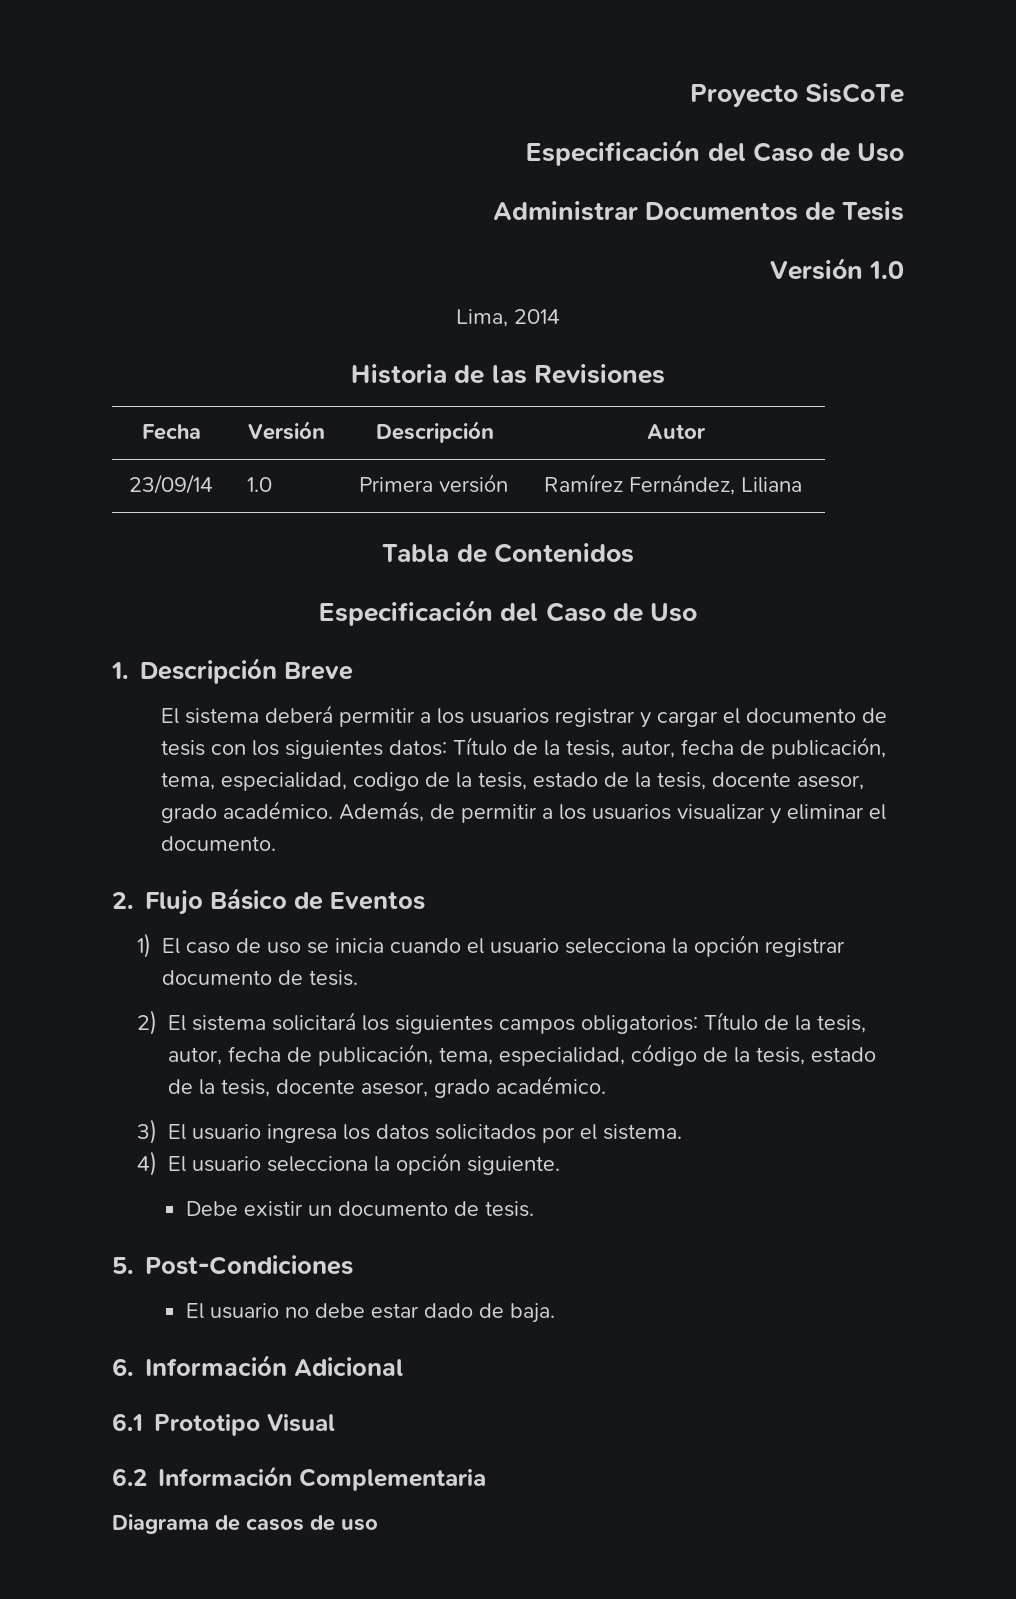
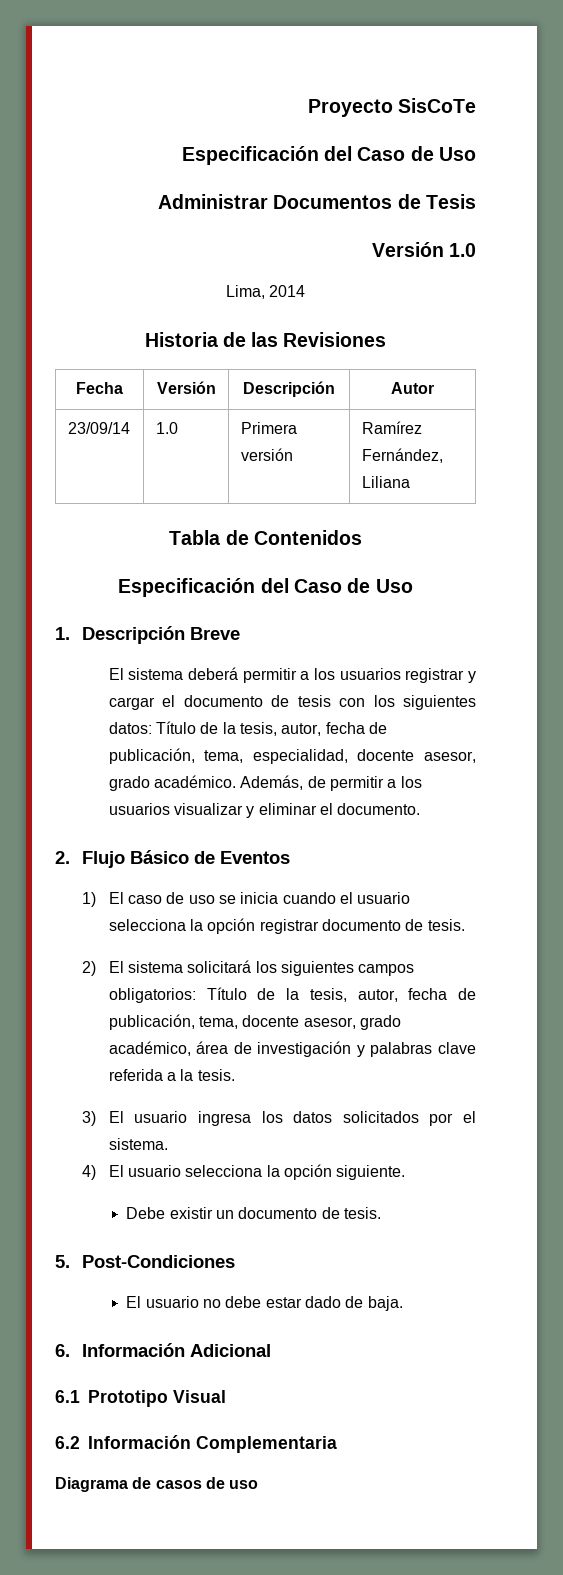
[353,772,707,791] codigo de la tesis, estado de la tesis, -> (348, 756) none
[498,1044,876,1066] [167,1076,606,1098] especialidad, código de la tesis, estado de la tesis, docente asesor, grado académico. -> [242,1015,402,1030] [108,1041,477,1057] [108,1069,235,1081] docente asesor, grado académico, área de investigación y palabras clave referida a la tesis.

